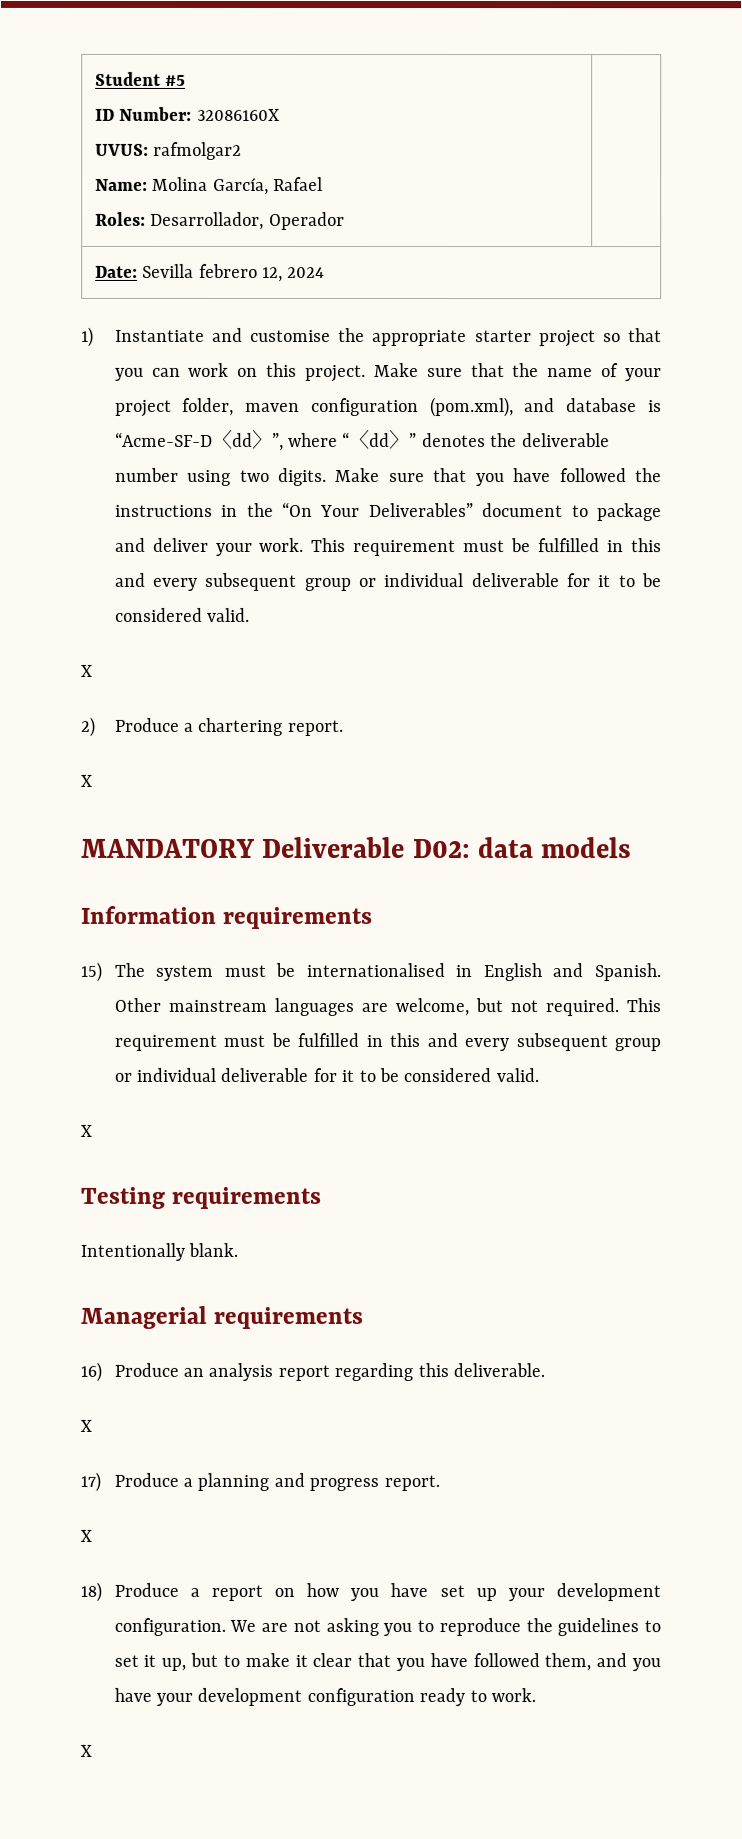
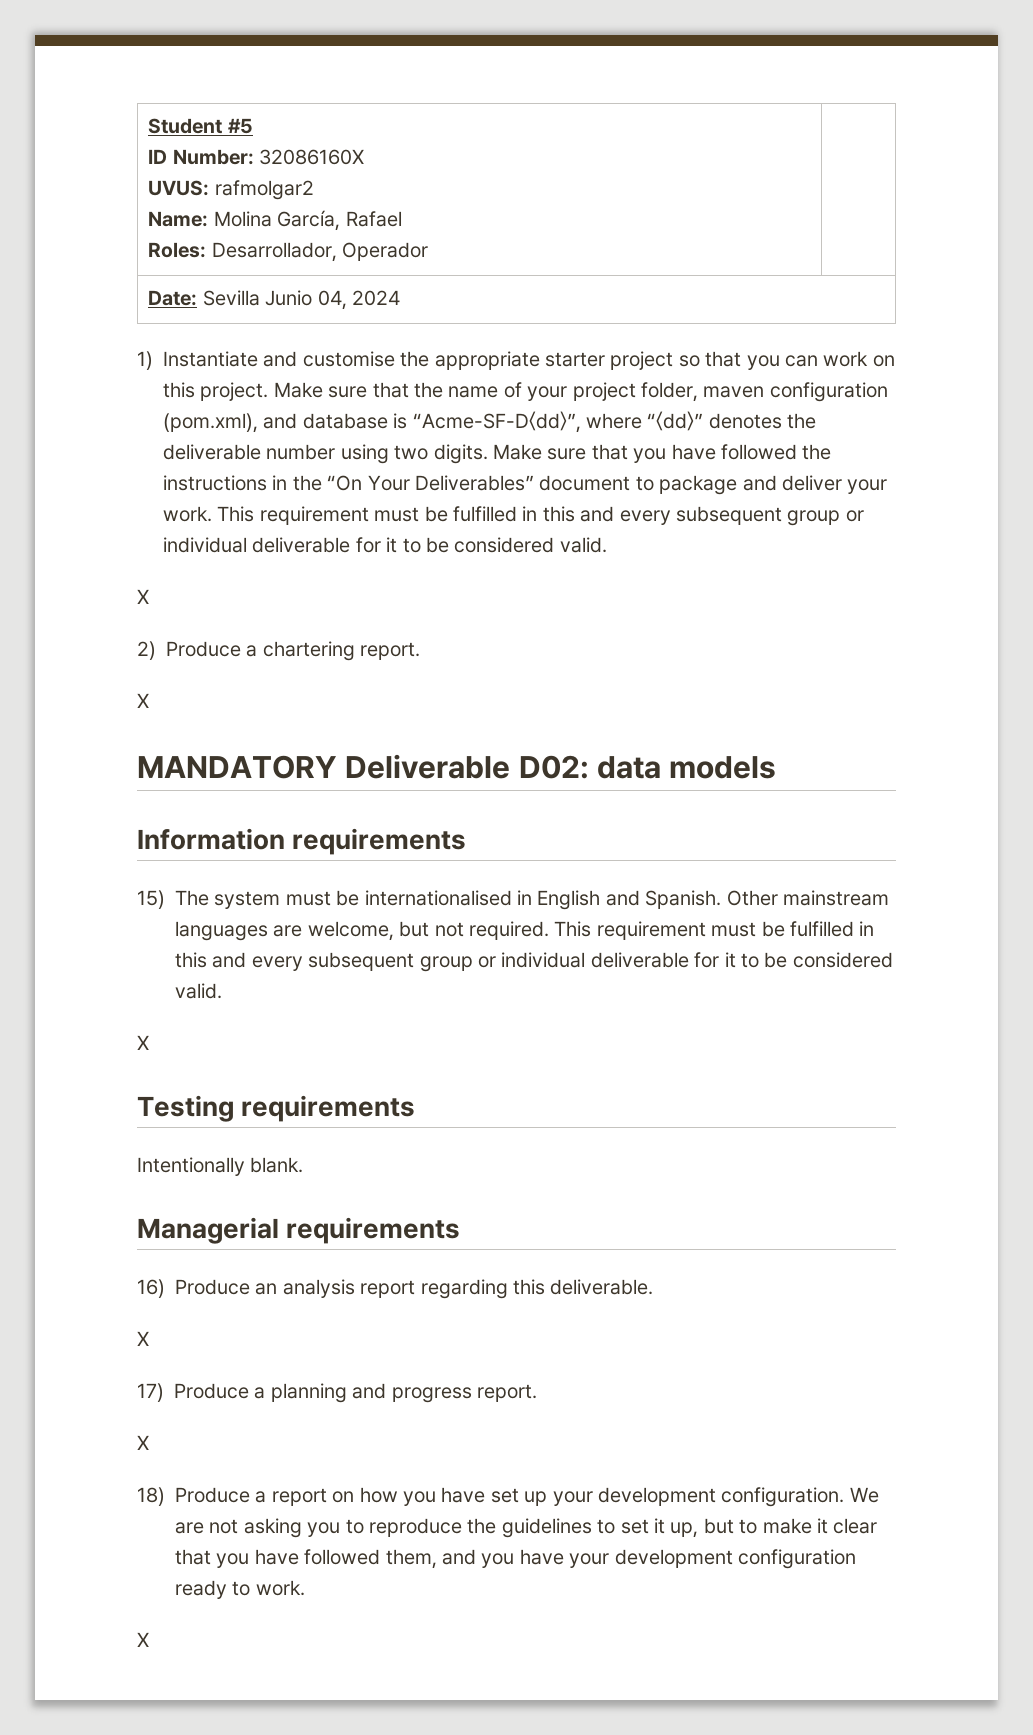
[198,263,283,282] febrero 12, -> [265,290,347,310] Junio 04,

